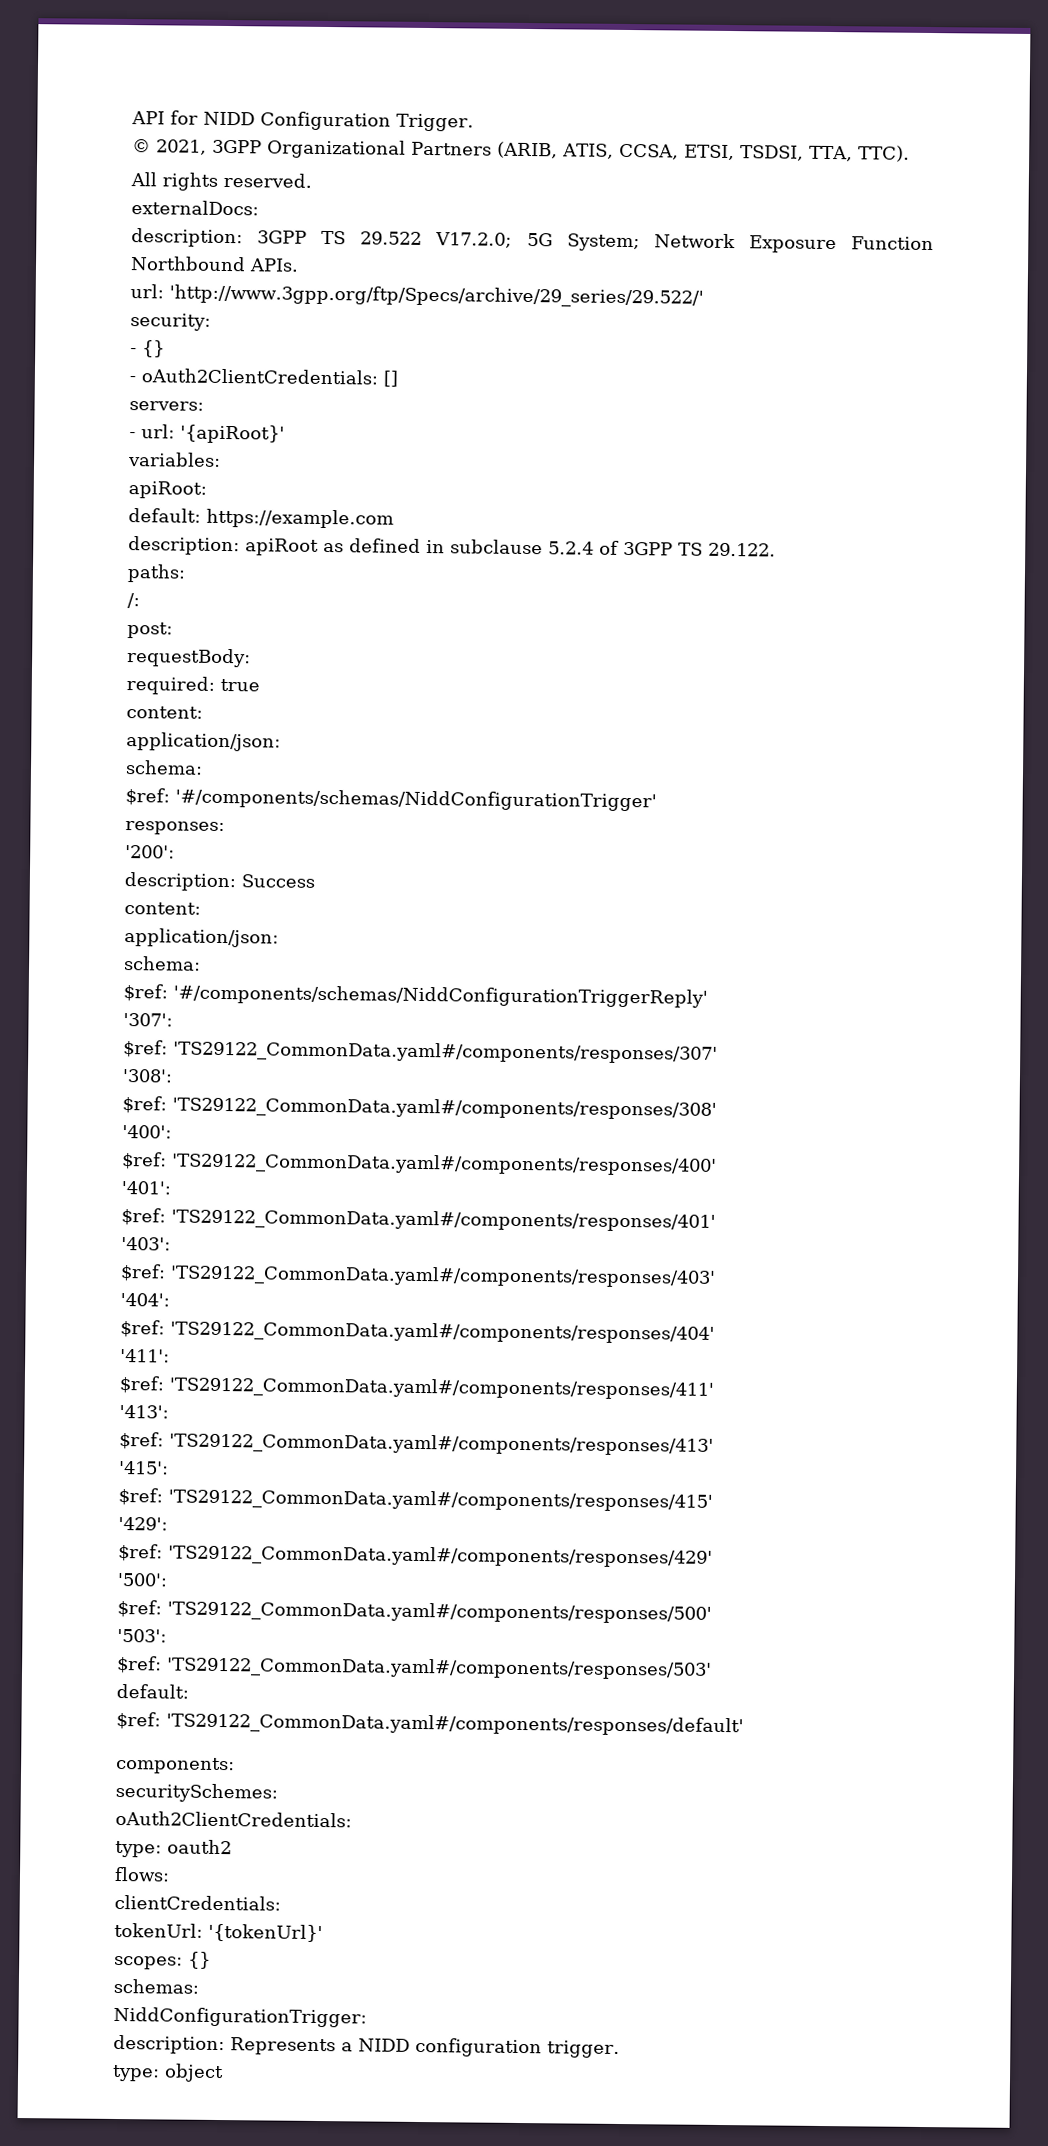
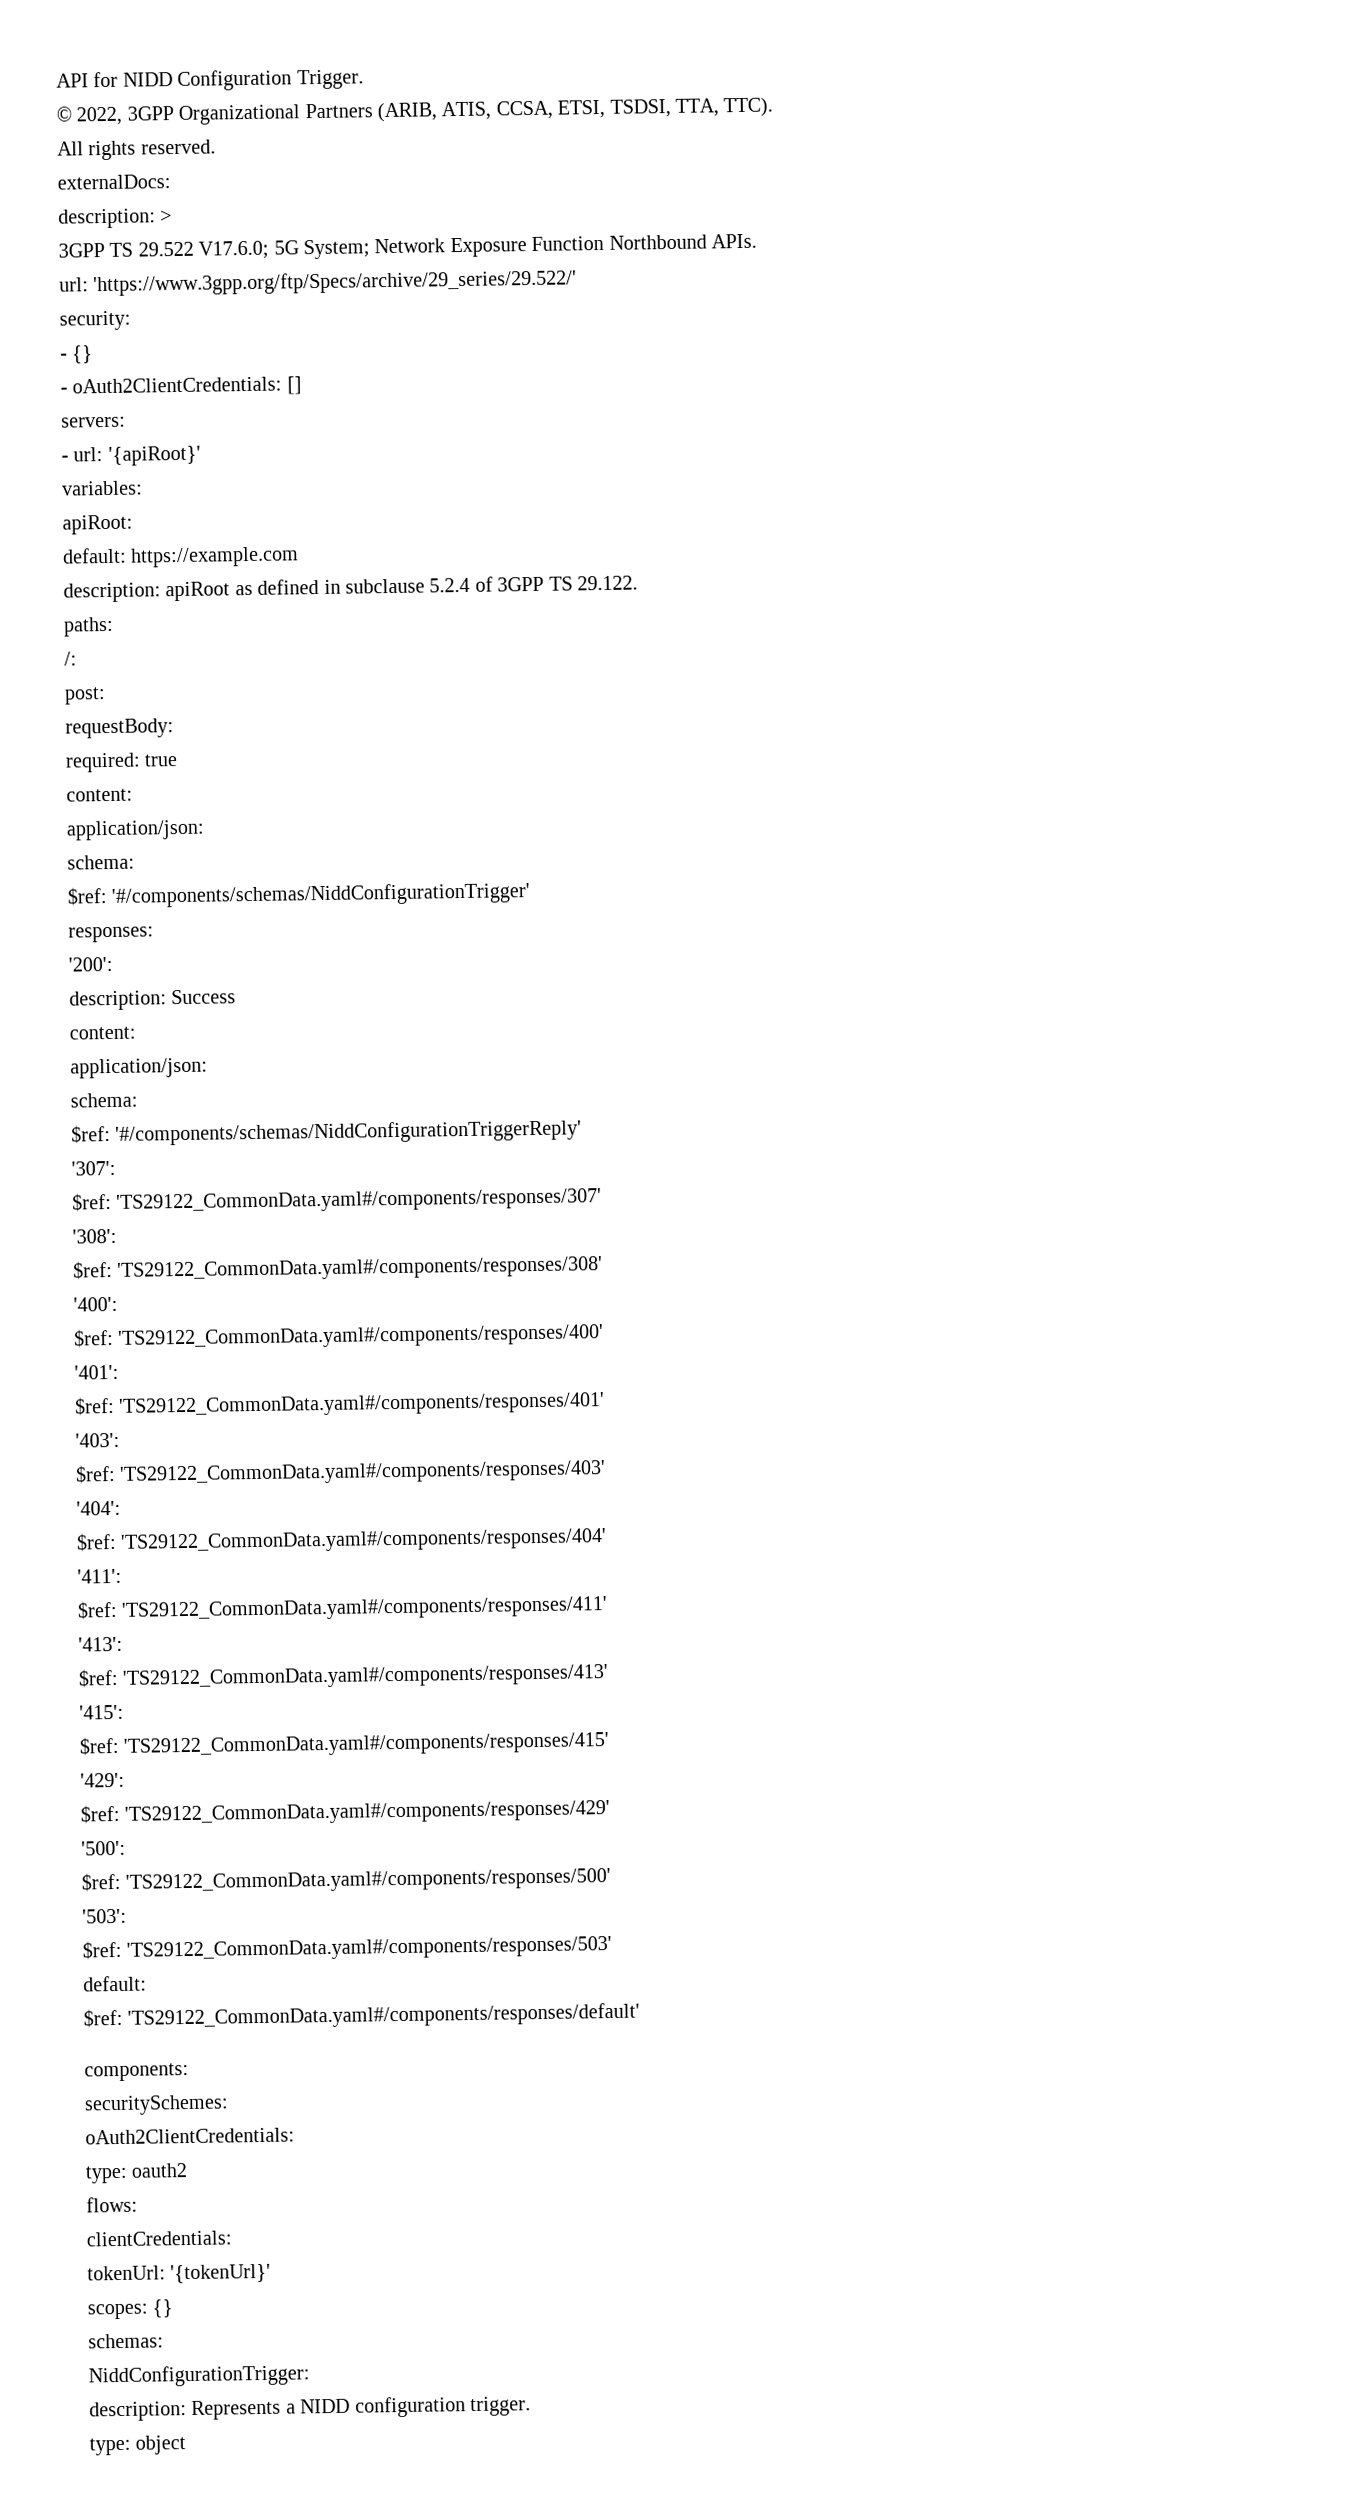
[156,139,207,155] 2021, -> [76,106,123,126] 2022,
(243, 238) none -> [160,210,173,223] > //
[435,232,513,248] V17.2.0; -> [198,240,270,260] V17.6.0;
[169,284,704,308] 'http://www.3gpp.org/ftp/Specs/archive/29_series/29.522/' -> [93,269,578,297] 'https://www.3gpp.org/ftp/Specs/archive/29_series/29.522/'

